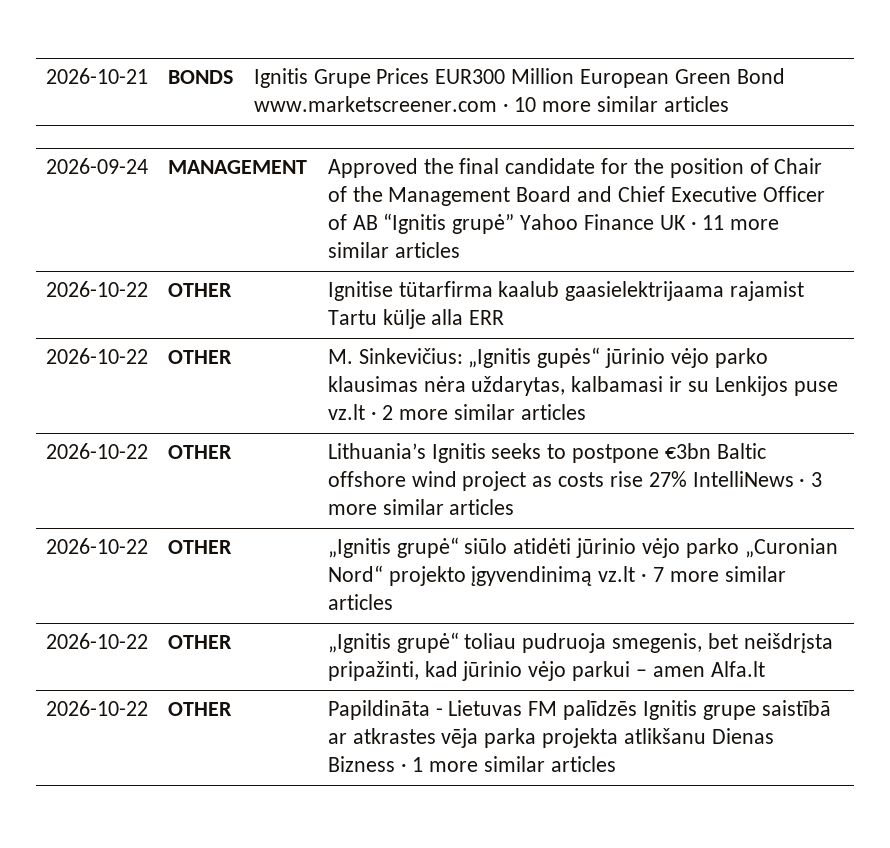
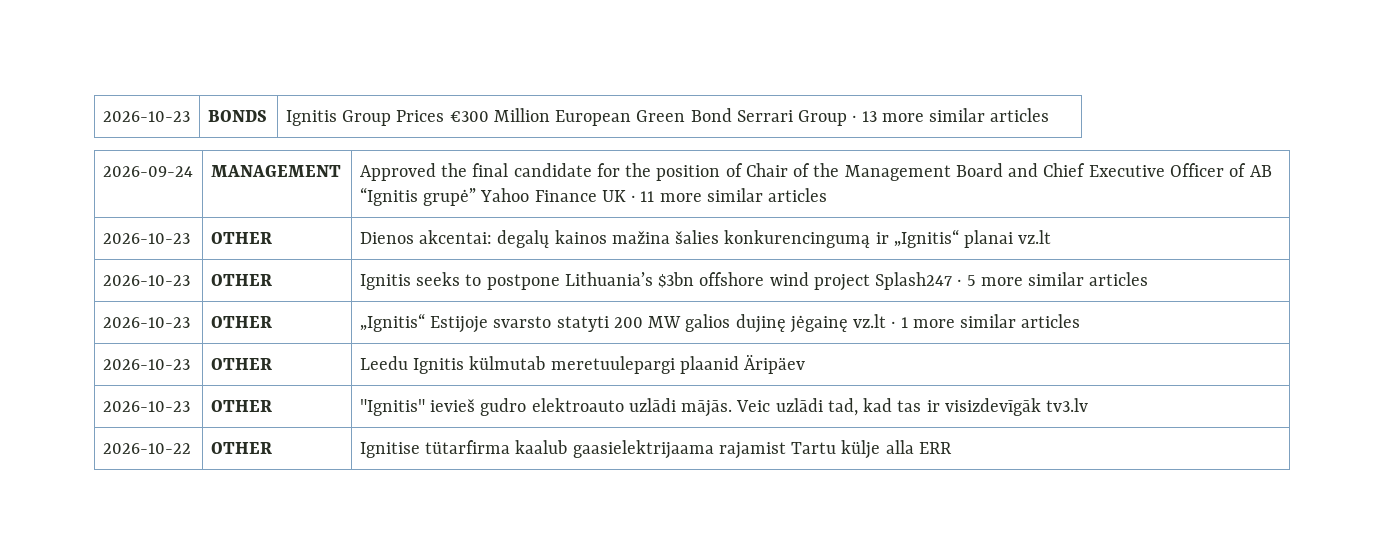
[45,68,148,84] 2026-10-21 -> [102,111,190,122] 2026-10-23
[313,68,506,88] Grupe Prices EUR300 -> [342,110,489,126] Group Prices €300
[253,96,537,112] www.marketscreener.com · 10 -> [736,110,877,126] Serrari Group · 13
(460, 250) none -> [102,233,190,244] [210,232,272,244] [359,229,1052,248] [102,275,190,286] [210,274,272,286] [359,272,1149,291] [102,317,190,328] [210,316,272,328] [359,313,1081,333] [102,359,190,370] [210,358,272,370] [359,354,806,374] [102,401,190,412] [210,400,272,412] [359,398,1089,417] // 2026-10-23 | OTHER | Dienos akcentai: degalų kainos mažina šalies konkurencingumą ir „Ignitis“ planai vz.lt // 2026-10-23 | OTHER | Ignitis seeks to postpone Lithuania’s $3bn offshore wind project Splash247 · 5 more similar articles // 2026-10-23 | OTHER | „Ignitis“ Estijoje svarsto statyti 200 MW galios dujinę jėgainę vz.lt · 1 more similar articles // 2026-10-23 | OTHER | Leedu Ignitis külmutab meretuulepargi plaanid Äripäev // 2026-10-23 | OTHER | "Ignitis" ievieš gudro elektroauto uzlādi mājās. Veic uzlādi tad, kad tas ir visizdevīgāk tv3.lv
[45,348,148,364] [167,350,232,364] [327,347,768,368] [327,376,838,396] [327,404,586,420] [45,443,148,459] [167,445,232,459] [327,443,766,463] [327,471,823,491] [327,499,515,515] [45,538,148,554] [167,540,232,554] [327,537,838,558] [327,565,786,586] [327,594,393,610] [45,633,148,649] [167,635,232,649] [327,632,833,653] [327,661,765,681] [45,700,148,716] [167,702,232,716] [327,700,831,720] [327,728,774,748] [327,756,616,772] // 2026-10-22 | OTHER | M. Sinkevičius: „Ignitis gupės“ jūrinio vėjo parko klausimas nėra uždarytas, kalbamasi ir su Lenkijos puse vz.lt · 2 more similar articles // 2026-10-22 | OTHER | Lithuania’s Ignitis seeks to postpone €3bn Baltic offshore wind project as costs rise 27% IntelliNews · 3 more similar articles // 2026-10-22 | OTHER | „Ignitis grupė“ siūlo atidėti jūrinio vėjo parko „Curonian Nord“ projekto įgyvendinimą vz.lt · 7 more similar articles // 2026-10-22 | OTHER | „Ignitis grupė“ toliau pudruoja smegenis, bet neišdrįsta pripažinti, kad jūrinio vėjo parkui – amen Alfa.lt // 2026-10-22 | OTHER | Papildināta - Lietuvas FM palīdzēs Ignitis grupe saistībā ar atkrastes vēja parka projekta atlikšanu Dienas Bizness · 1 more similar articles -> (952, 448) none

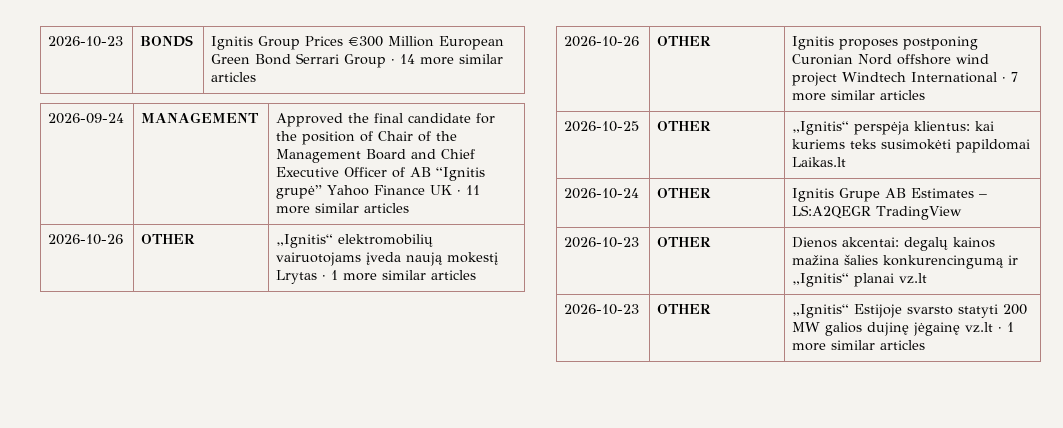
[861,111,877,122] 13 -> [400,54,416,64] 14
(828, 195) none -> [48,234,124,245] [141,234,196,244] [276,234,434,248] [276,252,499,266] [276,270,477,284] [564,36,640,47] [657,36,712,46] [792,36,979,50] [792,54,990,65] [792,72,1019,86] [792,90,926,101] [564,121,640,132] [657,121,712,131] [792,121,995,135] [792,139,1031,153] [792,157,847,167] [564,188,640,199] [657,188,712,198] [792,188,988,202] [792,205,963,220] // 2026-10-26 | OTHER | „Ignitis“ elektromobilių vairuotojams įveda naują mokestį Lrytas · 1 more similar articles // 2026-10-26 | OTHER | Ignitis proposes postponing Curonian Nord offshore wind project Windtech International · 7 more similar articles // 2026-10-25 | OTHER | „Ignitis“ perspėja klientus: kai kuriems teks susimokėti papildomai Laikas.lt // 2026-10-24 | OTHER | Ignitis Grupe AB Estimates – LS:A2QEGR TradingView
[102,275,190,286] [210,274,272,286] [359,272,1149,291] // 2026-10-23 | OTHER | Ignitis seeks to postpone Lithuania’s $3bn offshore wind project Splash247 · 5 more similar articles -> (928, 278) none
[102,359,190,370] [210,358,272,370] [359,354,806,374] [102,401,190,412] [210,400,272,412] [359,398,1089,417] [102,443,191,454] [210,442,272,454] [359,440,952,459] // 2026-10-23 | OTHER | Leedu Ignitis külmutab meretuulepargi plaanid Äripäev // 2026-10-23 | OTHER | "Ignitis" ievieš gudro elektroauto uzlādi mājās. Veic uzlādi tad, kad tas ir visizdevīgāk tv3.lv // 2026-10-22 | OTHER | Ignitise tütarfirma kaalub gaasielektrijaama rajamist Tartu külje alla ERR -> (926, 345) none

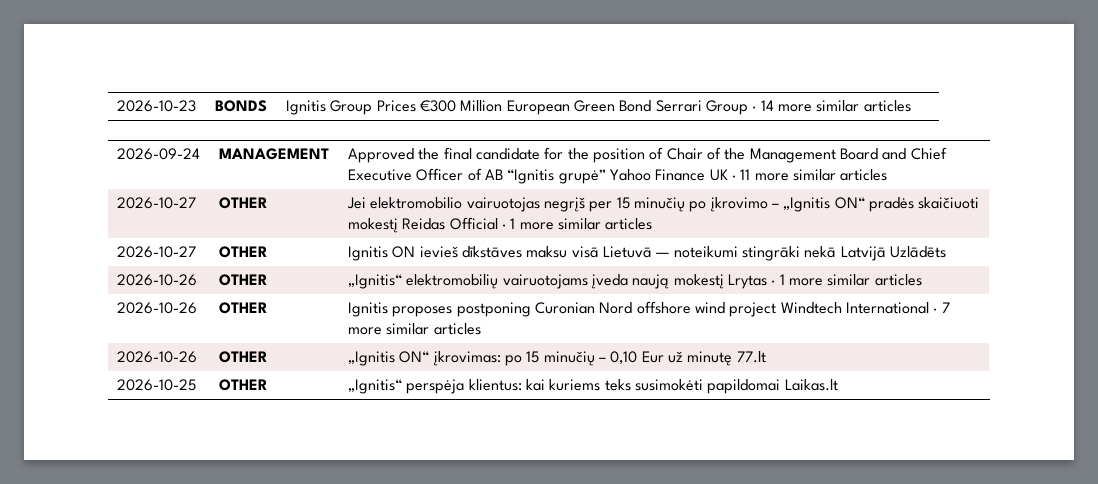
(410, 208) none -> [117,197,197,209] [219,197,268,209] [347,197,980,212] [348,217,653,233] [117,246,197,258] [219,246,268,258] [348,246,946,261] // 2026-10-27 | OTHER | Jei elektromobilio vairuotojas negrįš per 15 minučių po įkrovimo – „Ignitis ON“ pradės skaičiuoti mokestį Reidas Official · 1 more similar articles // 2026-10-27 | OTHER | Ignitis ON ievieš dīkstāves maksu visā Lietuvā — noteikumi stingrāki nekā Latvijā Uzlādēts
(926, 95) none -> [117,351,198,363] [219,351,268,363] [348,351,766,366] // 2026-10-26 | OTHER | „Ignitis ON“ įkrovimas: po 15 minučių – 0,10 Eur už minutę 77.lt
[564,188,640,199] [657,188,712,198] [792,188,988,202] [792,205,963,220] [564,237,640,248] [657,237,712,247] [792,237,996,251] [792,254,1019,269] [792,273,928,287] [564,304,640,315] [657,304,712,314] [792,304,1028,318] [792,322,1015,336] [792,340,926,351] // 2026-10-24 | OTHER | Ignitis Grupe AB Estimates – LS:A2QEGR TradingView // 2026-10-23 | OTHER | Dienos akcentai: degalų kainos mažina šalies konkurencingumą ir „Ignitis“ planai vz.lt // 2026-10-23 | OTHER | „Ignitis“ Estijoje svarsto statyti 200 MW galios dujinę jėgainę vz.lt · 1 more similar articles -> (838, 385) none

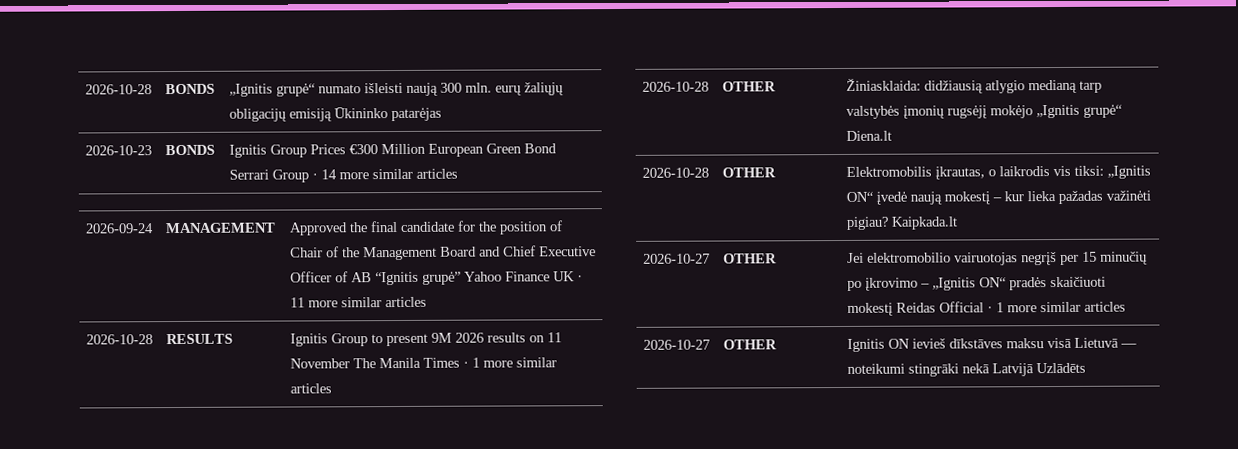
(117, 106) none -> [84,84,152,95] [164,83,215,95] [228,82,564,97] [228,107,442,122] 2026-10-28 | BONDS | „Ignitis grupė“ numato išleisti naują 300 mln. eurų žaliųjų obligacijų emisiją Ūkininko patarėjas //
(888, 175) none -> [85,334,153,345] [165,333,233,345] [289,332,562,347] [289,357,557,369] [289,383,332,394] [641,81,709,92] [721,81,776,92] [845,78,1102,94] [845,104,1122,119] [845,130,892,141] [641,167,709,178] [721,167,776,178] [845,165,1151,180] [845,190,1151,205] [845,216,958,230] // 2026-10-28 | RESULTS | Ignitis Group to present 9M 2026 results on 11 November The Manila Times · 1 more similar articles // 2026-10-28 | OTHER | Žiniasklaida: didžiausią atlygio medianą tarp valstybės įmonių rugsėjį mokėjo „Ignitis grupė“ Diena.lt // 2026-10-28 | OTHER | Elektromobilis įkrautas, o laikrodis vis tiksi: „Ignitis ON“ įvedė naują mokestį – kur lieka pažadas važinėti pigiau? Kaipkada.lt
[117,274,198,286] [219,274,268,286] [348,274,922,289] [117,302,198,314] [219,302,268,314] [348,301,950,317] [348,323,481,335] [117,351,198,363] [219,351,268,363] [348,351,766,366] [117,379,197,391] [219,379,268,391] [348,379,838,394] // 2026-10-26 | OTHER | „Ignitis“ elektromobilių vairuotojams įveda naują mokestį Lrytas · 1 more similar articles // 2026-10-26 | OTHER | Ignitis proposes postponing Curonian Nord offshore wind project Windtech International · 7 more similar articles // 2026-10-26 | OTHER | „Ignitis ON“ įkrovimas: po 15 minučių – 0,10 Eur už minutę 77.lt // 2026-10-25 | OTHER | „Ignitis“ perspėja klientus: kai kuriems teks susimokėti papildomai Laikas.lt -> (1086, 368) none

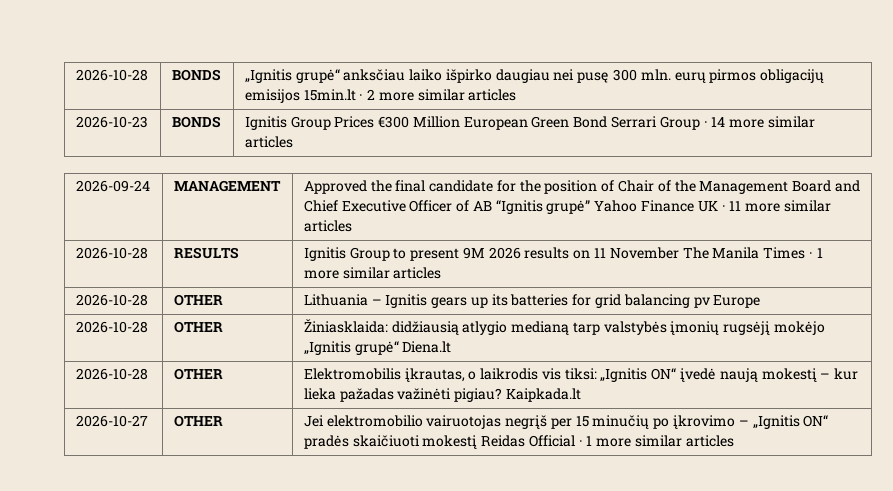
[317,82,564,96] [228,107,442,122] numato išleisti naują 300 mln. eurų žaliųjų obligacijų emisiją Ūkininko patarėjas -> [343,69,825,83] [244,89,517,103] anksčiau laiko išpirko daugiau nei pusę 300 mln. eurų pirmos obligacijų emisijos 15min.lt · 2 more similar articles
(332, 388) none -> [75,294,148,306] [173,294,223,306] [303,294,761,308] // 2026-10-28 | OTHER | Lithuania – Ignitis gears up its batteries for grid balancing pv Europe
[642,339,710,350] [722,339,777,350] [846,337,1137,352] [846,362,1086,377] // 2026-10-27 | OTHER | Ignitis ON ievieš dīkstāves maksu visā Lietuvā — noteikumi stingrāki nekā Latvijā Uzlādēts -> (734, 441) none

